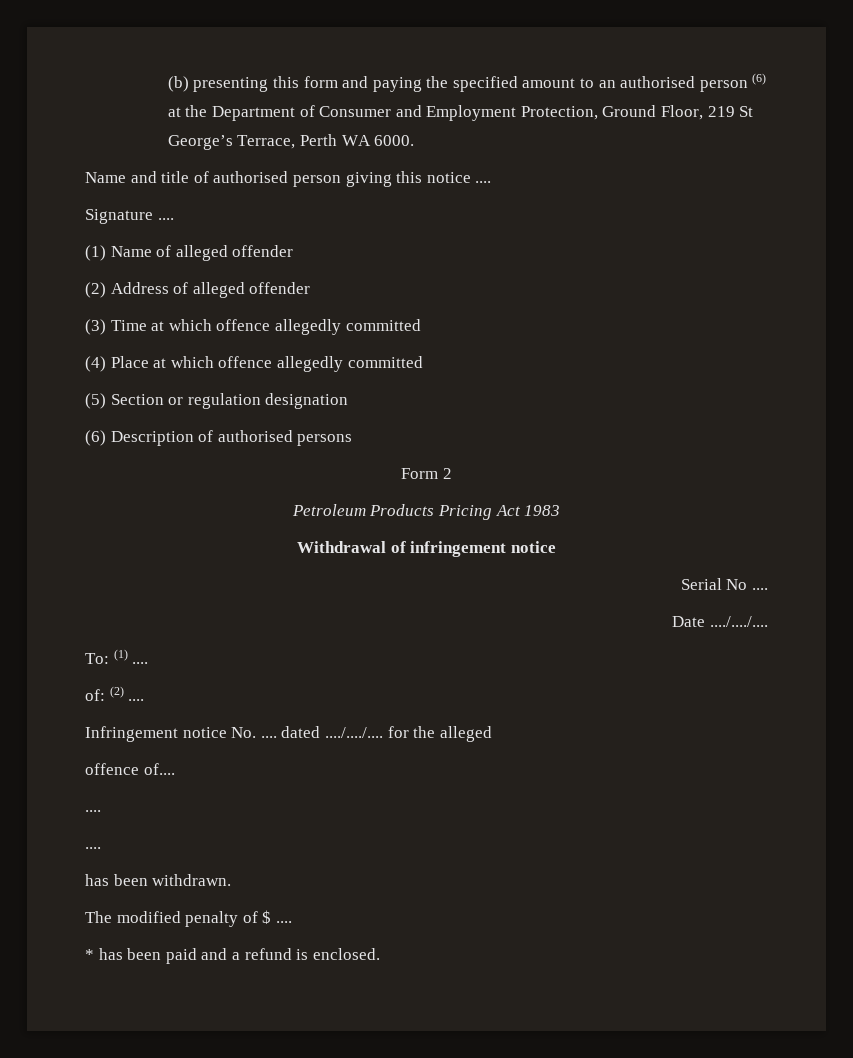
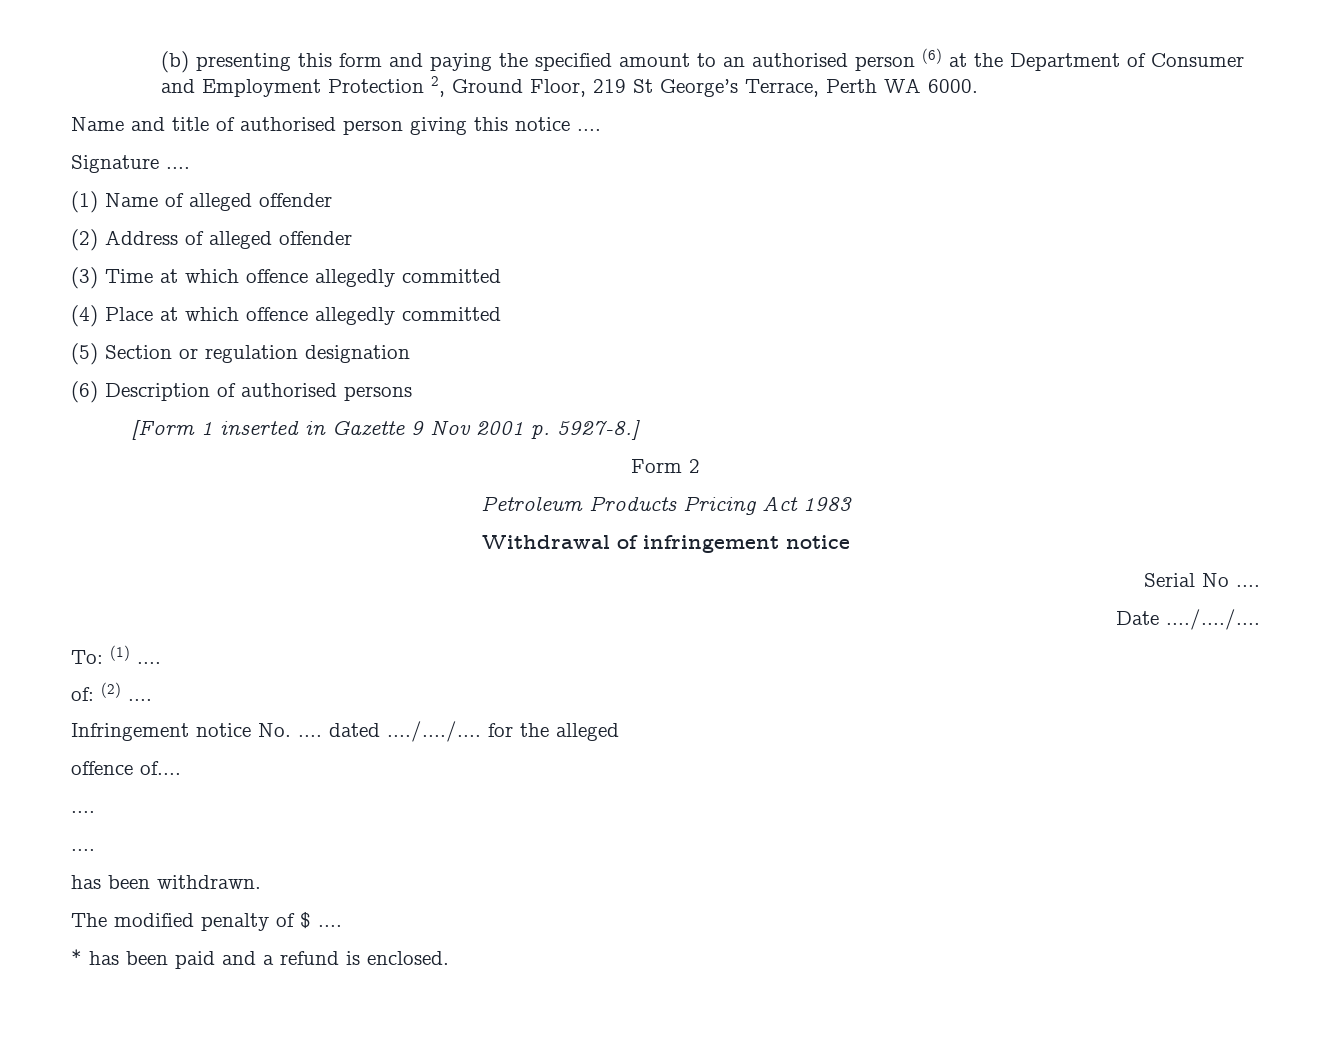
[520,106,598,120] Protection, -> [327,76,445,97] Protection 2,
(353, 440) none -> [130,419,640,440] // [Form 1 inserted in Gazette 9 Nov 2001 p. 5927-8.]

